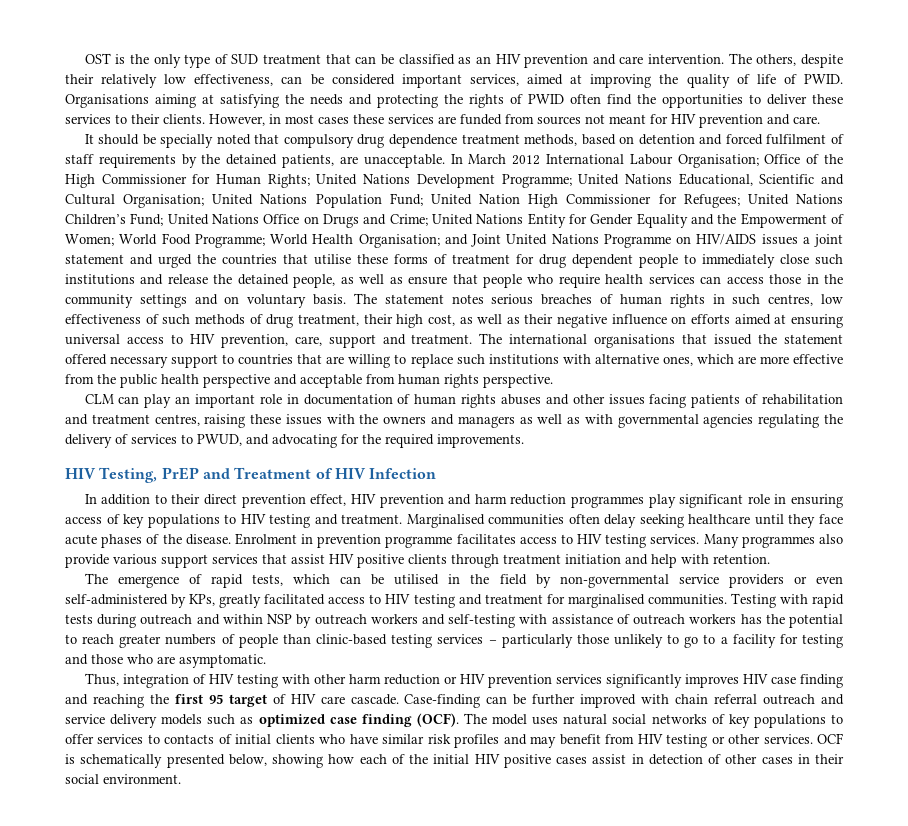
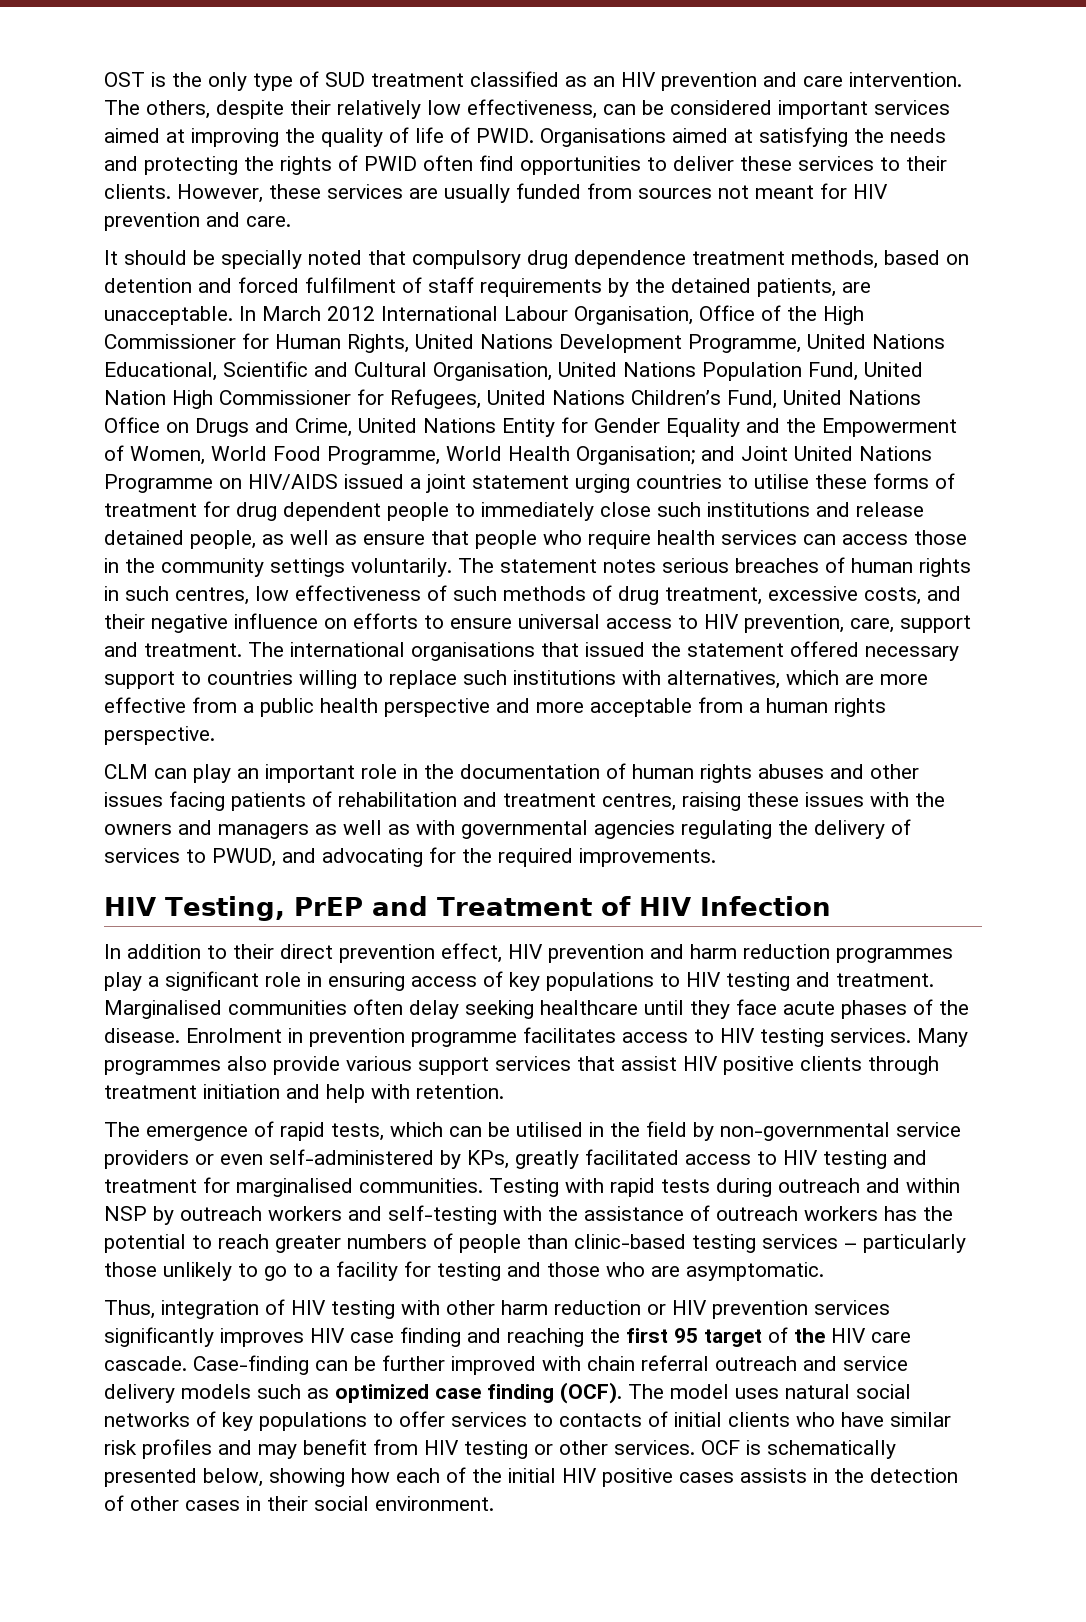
[325,54,394,65] that can be -> (464, 80) none
[469,74,519,86] services, -> [874,100,950,115] services
[155,94,196,108] aiming -> [672,128,728,143] aimed
[637,94,656,104] the -> (514, 163) none
[269,114,349,124] in most cases -> (263, 193) none
(456, 120) none -> [444,184,510,203] usually
[677,154,759,168] Organisation; -> [574,306,693,325] Organisation,
[267,174,310,188] Rights; -> [347,334,409,353] Rights,
[501,174,572,188] Programme; -> [688,334,801,353] Programme,
[123,194,205,208] Organisation; -> [433,362,552,381] Organisation,
[389,193,423,206] Fund; -> [808,362,858,381] Fund,
[683,194,740,208] Refugees; -> [390,389,481,409] Refugees,
[130,213,164,226] Fund; -> [727,390,777,409] Fund,
[389,214,428,226] Crime; -> [295,418,352,437] Crime,
[65,234,114,246] Women; -> [130,446,205,465] Women,
[194,234,265,248] Programme; -> [327,446,440,465] Programme,
[761,234,798,245] issues -> [344,474,404,489] issued
[130,254,308,268] and urged the countries that -> [575,474,748,493] urging countries to
[213,274,233,284] the -> (924, 509) none
[194,294,347,308] and on voluntary basis. -> [351,558,452,577] voluntarily.
[363,314,520,328] their high cost, as well as -> [768,586,961,605] excessive costs, and
[734,314,843,328] aimed at ensuring -> [424,615,512,629] to ensure
[297,354,345,364] that are -> (293, 677) none
[594,354,693,366] alternative ones, -> [667,670,780,689] alternatives,
[97,374,116,384] the -> [243,702,254,713] a
(297, 379) none -> [536,702,584,713] more
(395, 379) none -> [749,702,760,713] a
(299, 399) none -> [424,764,454,779] the
(676, 501) none -> [148,976,159,987] a
(548, 619) none -> [548,1206,578,1221] the
(286, 699) none -> [794,1328,825,1343] the
[592,754,644,764] assist in -> [740,1468,864,1483] assists in the

